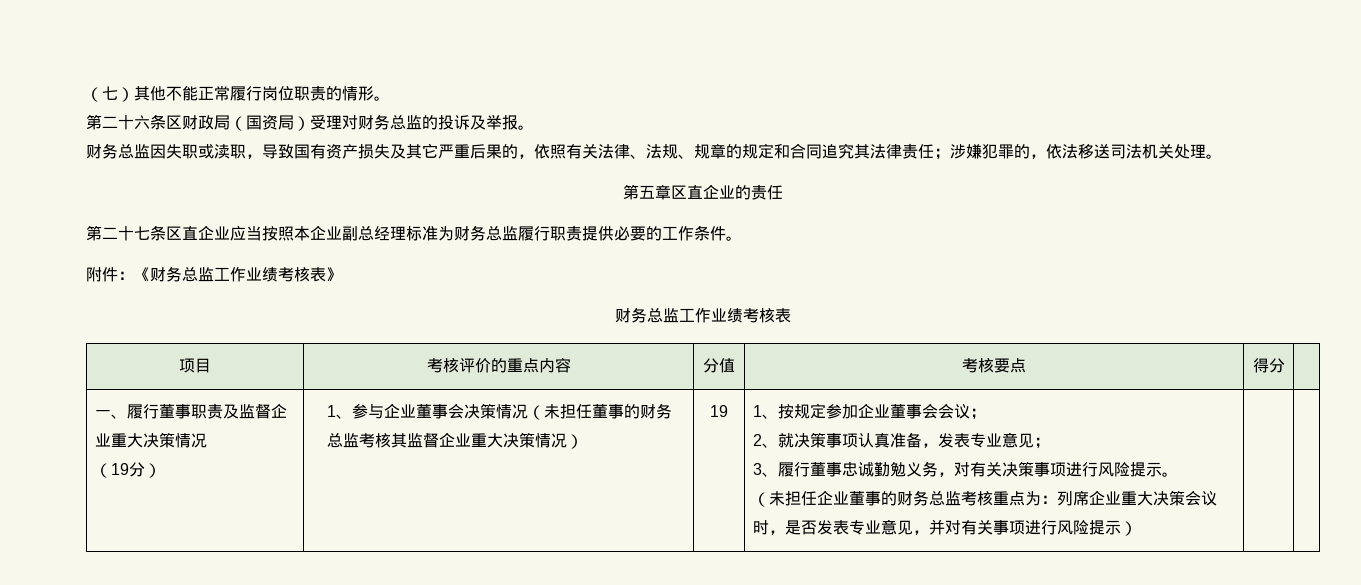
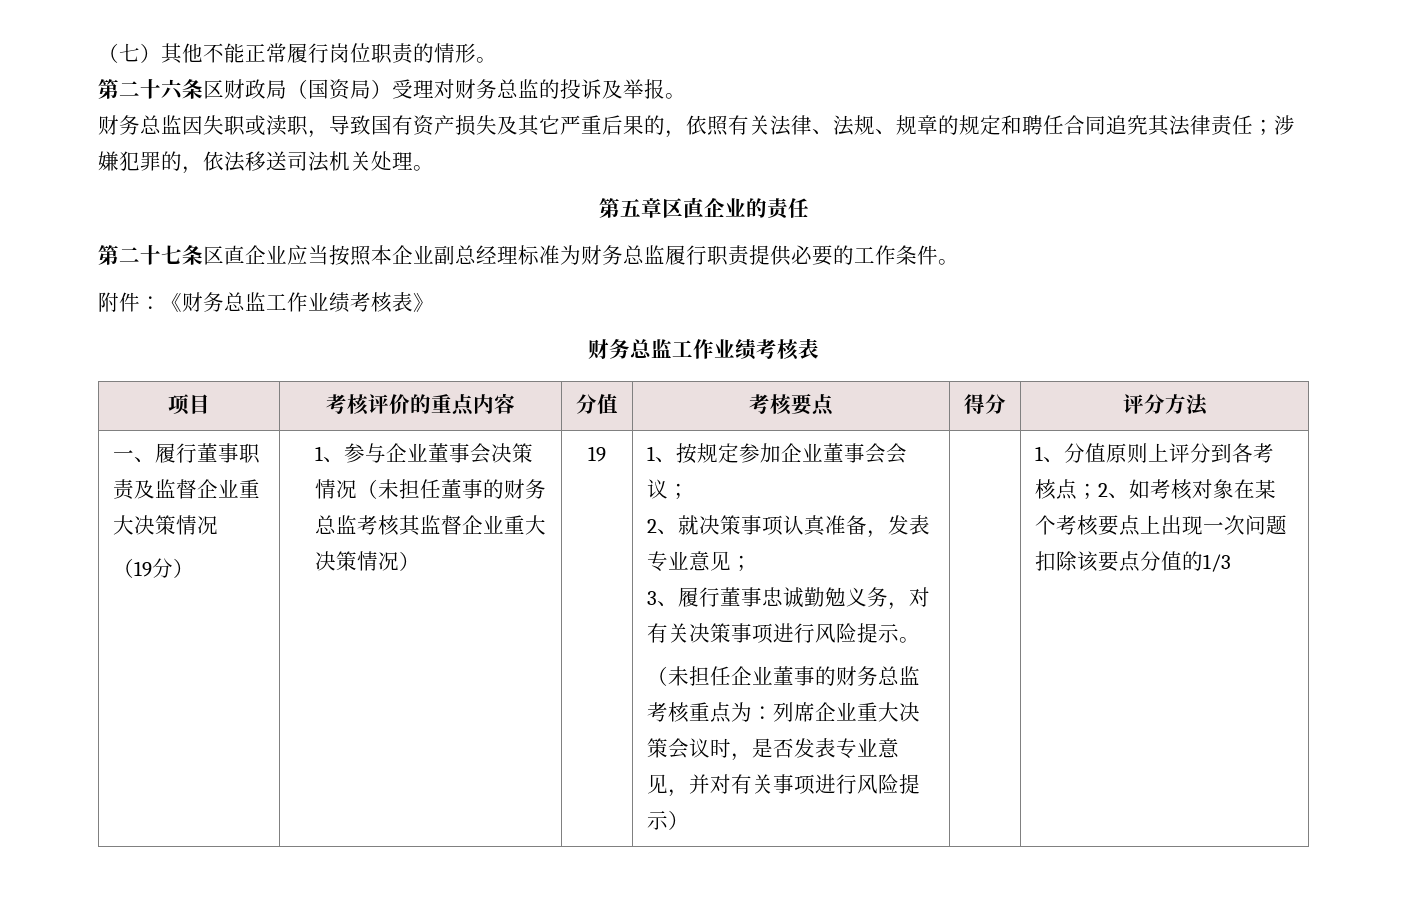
(790, 151) none -> [1022,115,1064,135] 聘任
(1285, 365) none -> [1122,394,1209,416] 评分方法
(1137, 528) none -> [1034,443,1274,463] [1034,479,1276,500] [1034,515,1287,536] [1034,551,1231,572] 1、分值原则上评分到各考核点；2、如考核对象在某个考核要点上出现一次问题扣除该要点分值的1/3

